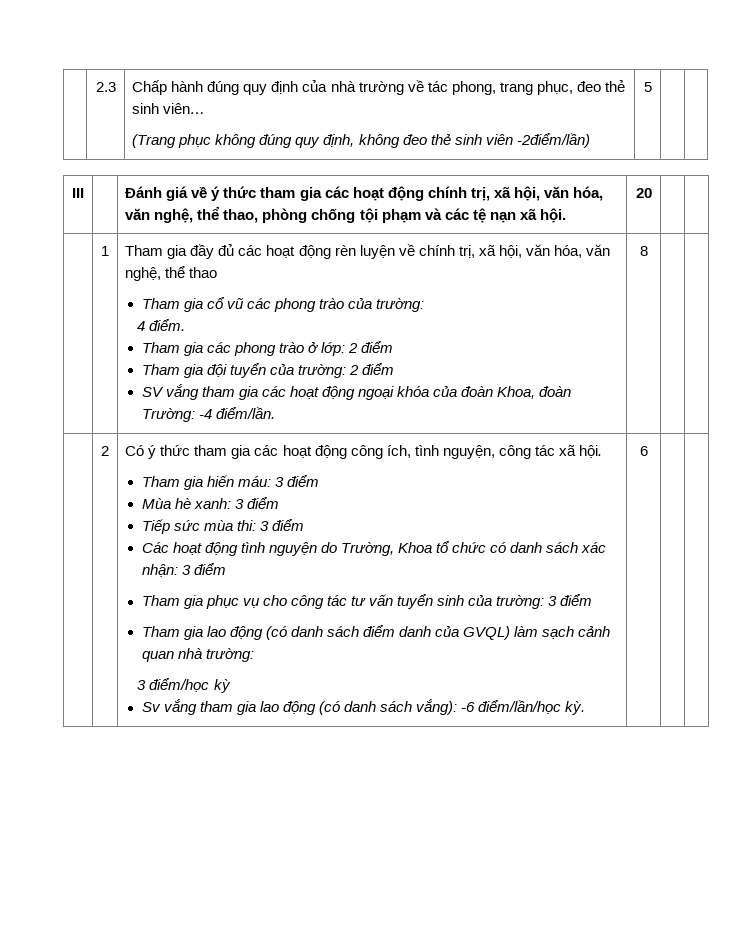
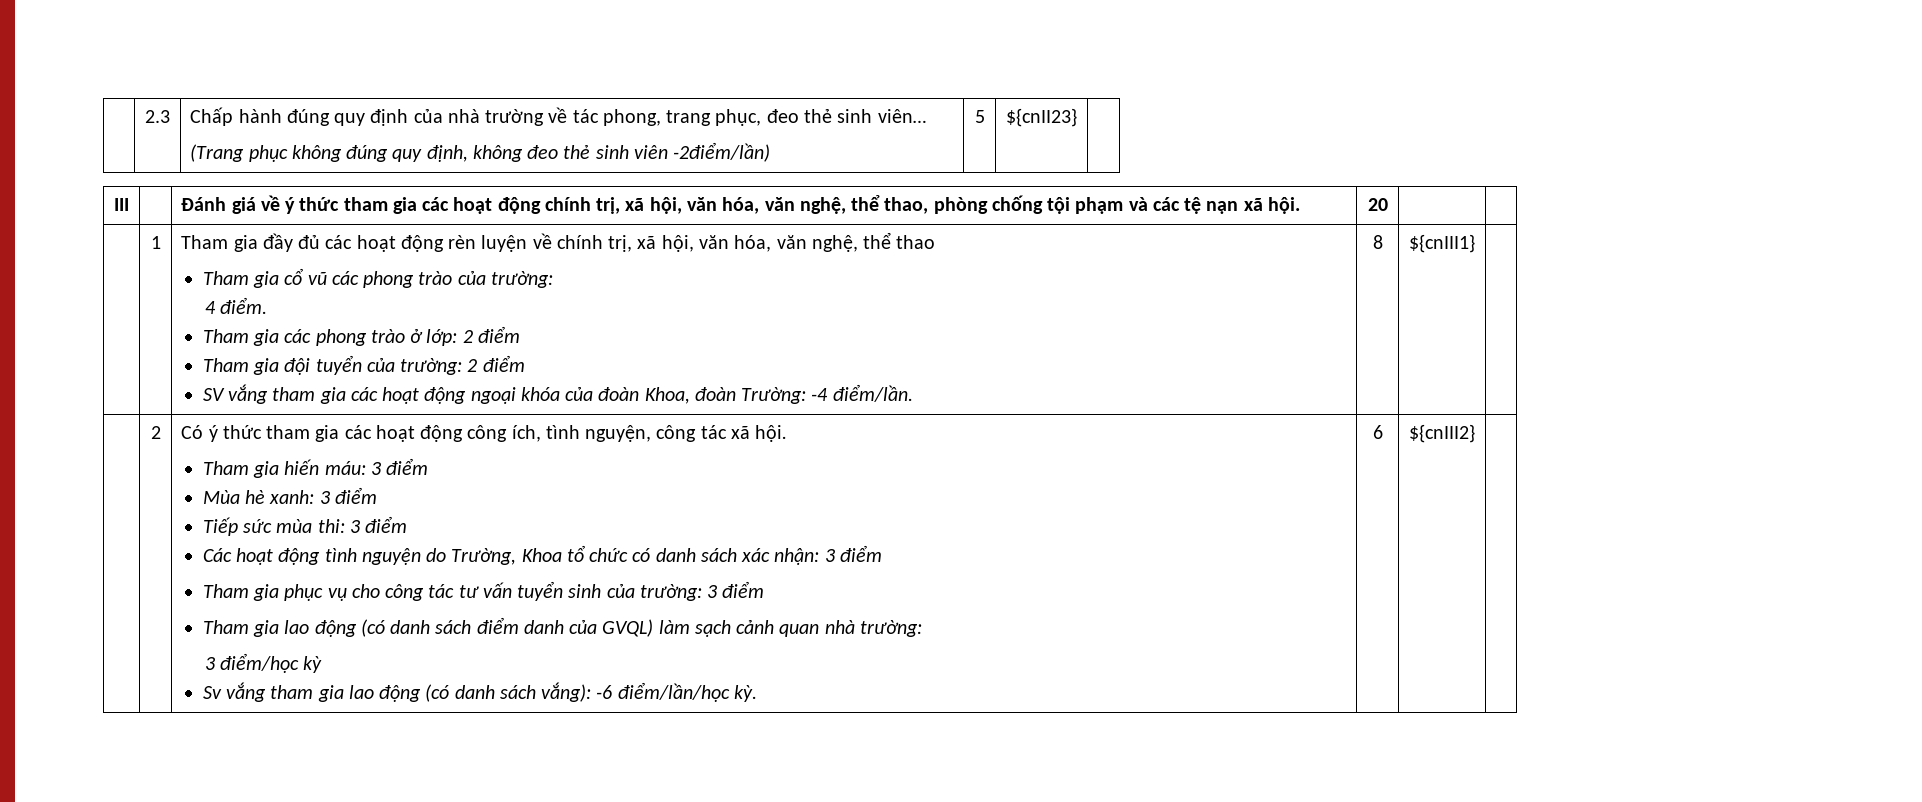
(652, 87) none -> [1006,108,1077,127] ${cnII23}
(648, 251) none -> [1409,234,1475,253] ${cnIII1}
(648, 451) none -> [1409,424,1475,443] ${cnIII2}

